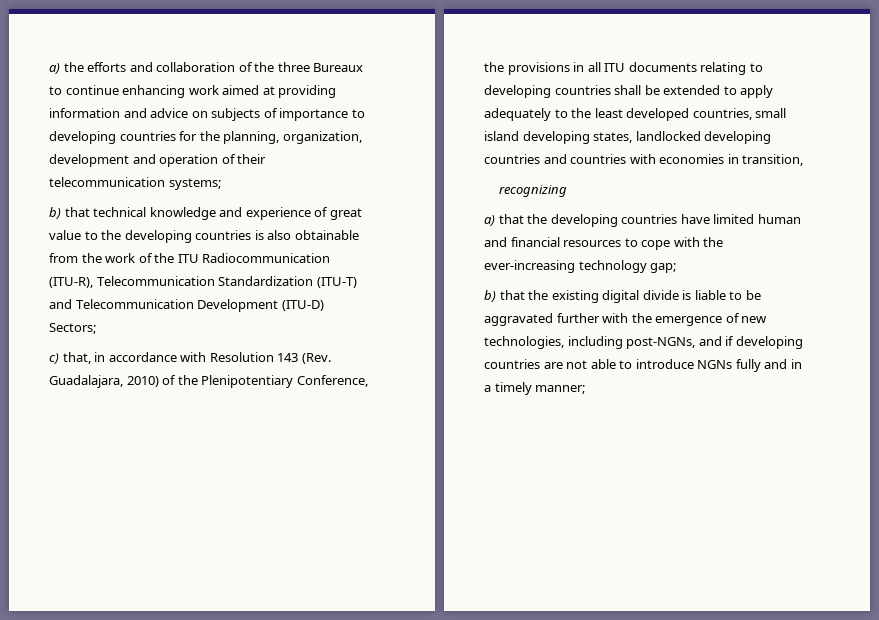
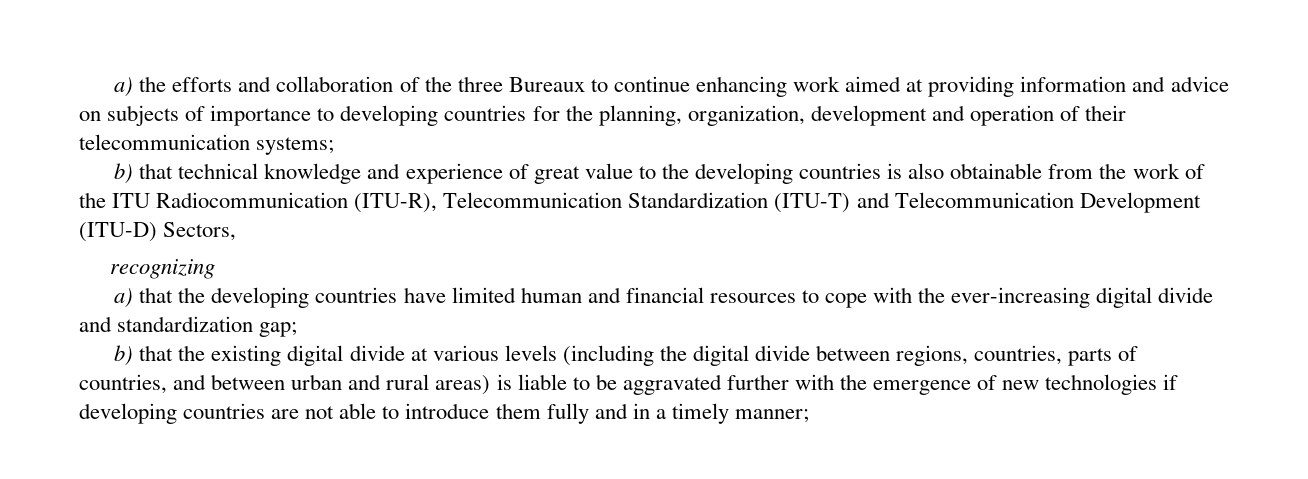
[49,323,96,334] [49,352,331,364] [49,375,368,388] [484,62,763,75] [484,85,774,98] [484,108,787,121] [484,131,772,144] [484,154,804,166] Sectors; // c) that, in accordance with Resolution 143 (Rev. Guadalajara, 2010) of the Plenipotentiary Conference, the provisions in all ITU documents relating to developing countries shall be extended to apply adequately to the least developed countries, small island developing states, landlocked developing countries and countries with economies in transition, -> [163,222,237,241] Sectors,
[578,260,647,273] technology -> [1096,287,1214,308] [79,316,254,332] digital divide and standardization
(679, 295) none -> [410,345,1139,366] [79,374,491,395] at various levels (including the digital divide between regions, countries, parts of countries, and between urban and rural areas)
[484,336,722,349] technologies, including post-NGNs, and -> [1045,374,1158,395] technologies
[697,360,733,369] NGNs -> [495,403,541,419] them

